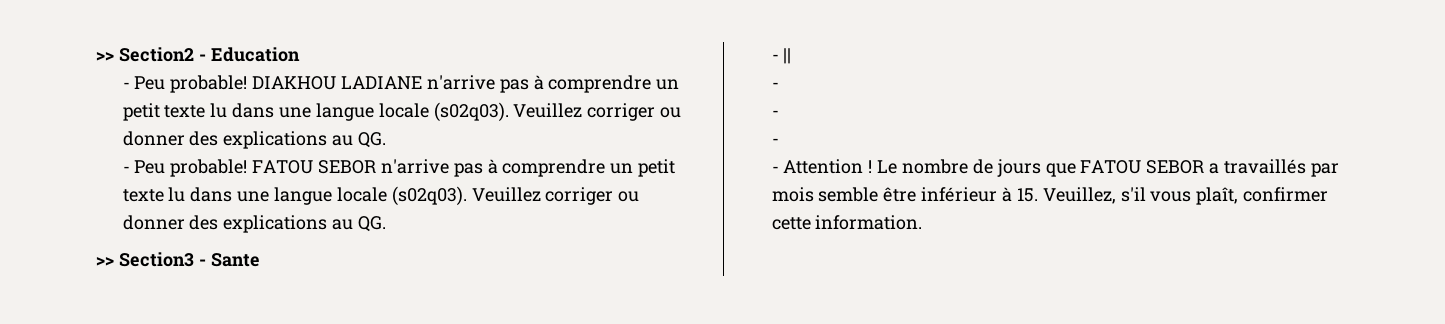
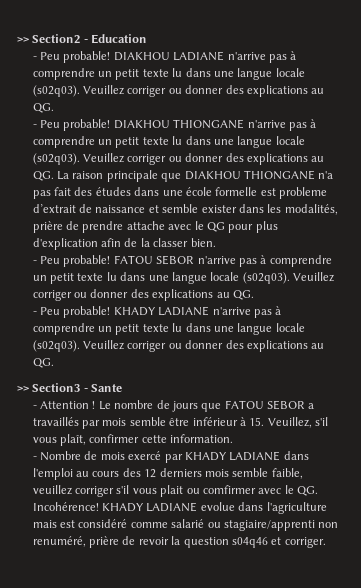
(386, 140) none -> [32,119,317,131] [32,136,305,148] [32,153,325,165] [32,170,334,182] [32,187,328,199] [32,204,338,215] [32,221,278,233] [32,238,216,250] // - Peu probable! DIAKHOU THIONGANE n'arrive pas à comprendre un petit texte lu dans une langue locale (s02q03). Veuillez corriger ou donner des explications au QG. La raison principale que DIAKHOU THIONGANE n'a pas fait des études dans une école formelle est probleme d’extrait de naissance et semble exister dans les modalités, prière de prendre attache avec le QG pour plus d'explication afin de la classer bien.
(386, 224) none -> [32,306,282,318] [32,323,305,335] [32,340,325,352] [32,358,54,368] // - Peu probable! KHADY LADIANE n'arrive pas à comprendre un petit texte lu dans une langue locale (s02q03). Veuillez corriger ou donner des explications au QG.
[771,48,792,64] [771,82,779,89] [771,110,779,117] [771,138,779,145] // - || // - // - // - -> (123, 388) none
(923, 222) none -> [32,451,309,463] [32,468,303,480] [32,485,319,497] [32,502,327,514] [32,519,339,531] [32,536,326,548] // - Nombre de mois exercé par KHADY LADIANE dans l'emploi au cours des 12 derniers mois semble faible, veuillez corriger s'il vous plait ou comfirmer avec le QG. Incohérence! KHADY LADIANE evolue dans l'agriculture mais est considéré comme salarié ou stagiaire/apprenti non renuméré, prière de revoir la question s04q46 et corriger.

